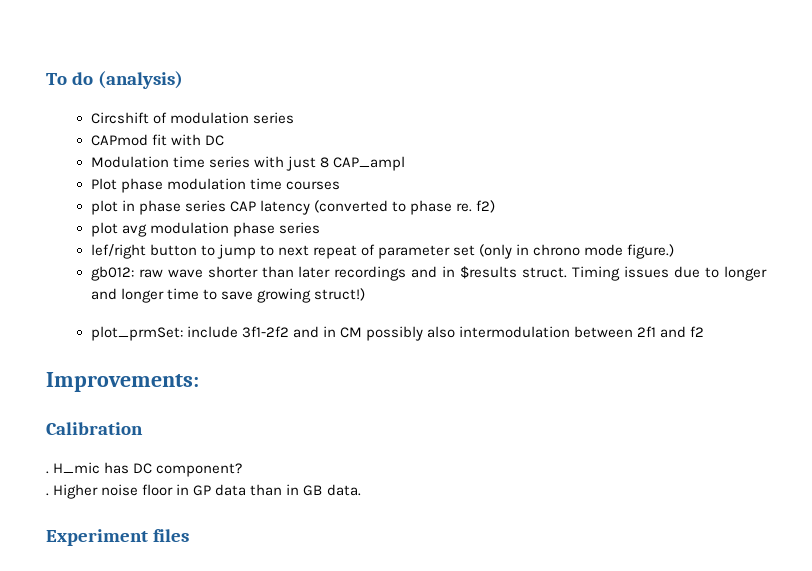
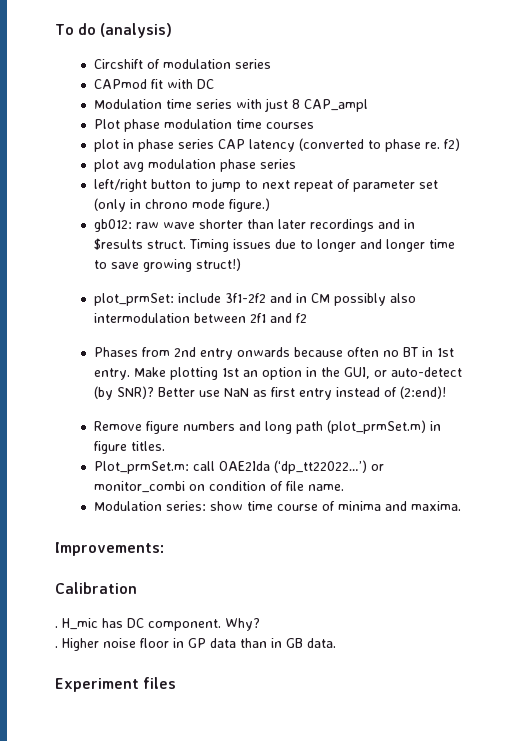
[90,244,146,259] lef/right -> [94,179,148,192] left/right
(705, 331) none -> [94,347,455,360] [94,367,463,380] [94,386,447,400] [94,420,442,434] [94,441,166,454] [94,460,385,474] [94,481,345,493] [94,501,462,511] // Phases from 2nd entry onwards because often no BT in 1st entry. Make plotting 1st an option in the GUI, or auto-detect (by SNR)? Better use NaN as first entry instead of (2:end)! // Remove figure numbers and long path (plot_prmSet.m) in figure titles. // Plot_prmSet.m: call OAE2Ida (‘dp_tt22022…’) or monitor_combi on condition of file name. // Modulation series: show time course of minima and maxima.
[156,463,243,477] component? -> [148,618,260,631] component. Why?

